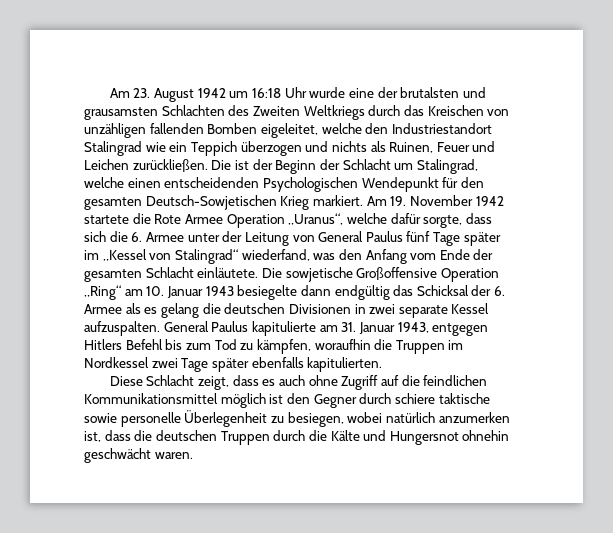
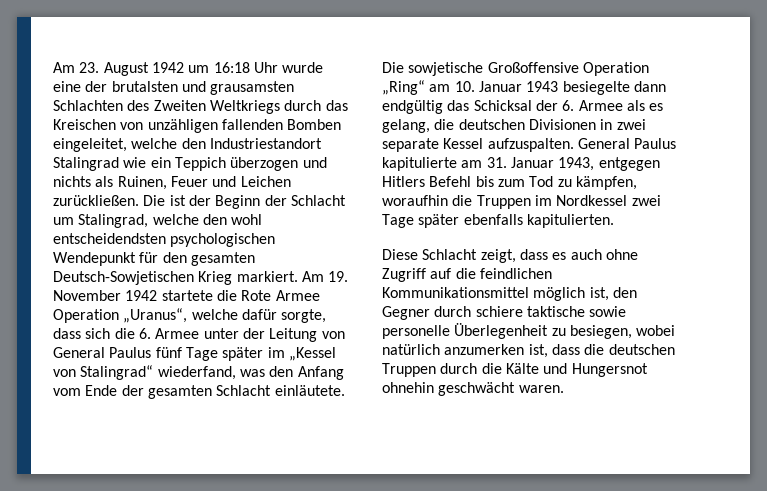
[260,123,318,138] eigeleitet, -> [53,138,127,152] eingeleitet,
[127,177,358,192] einen entscheidenden Psychologischen -> [202,214,263,225] [53,233,276,247] den wohl entscheidendsten psychologischen
[160,303,199,318] gelang -> [382,119,430,133] gelang,
[269,394,284,404] ist -> [589,287,609,301] ist,

